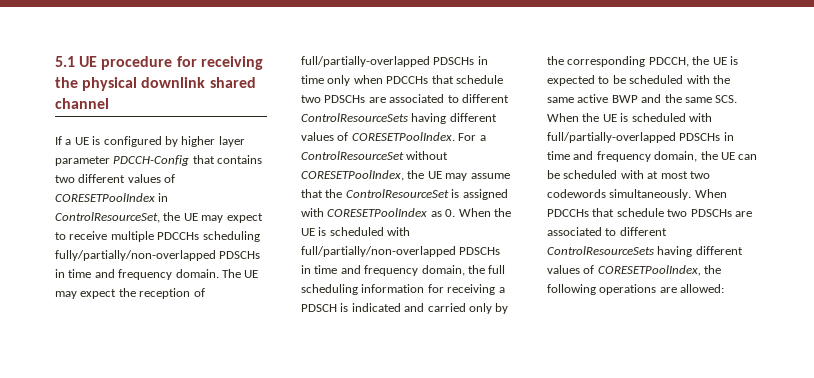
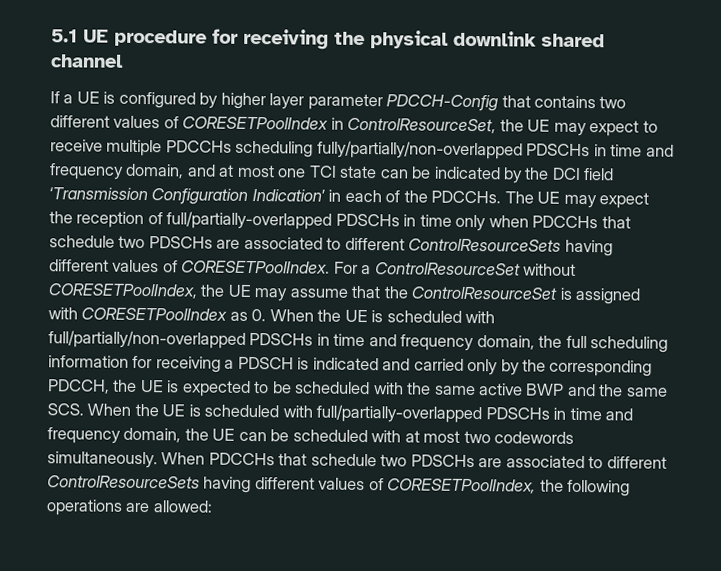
[175,269,219,278] domain. -> [125,163,615,184] [49,187,502,205] domain, and at most one TCI state can be indicated by the DCI field ‘Transmission Configuration Indication’ in each of the PDCCHs.

